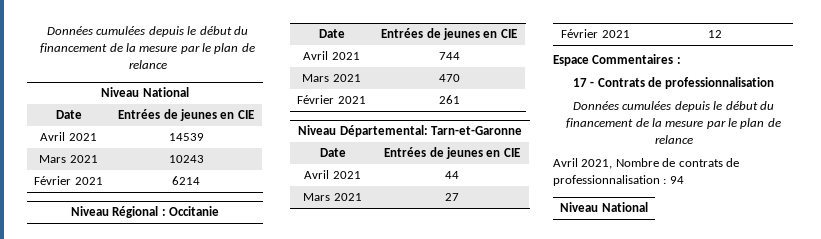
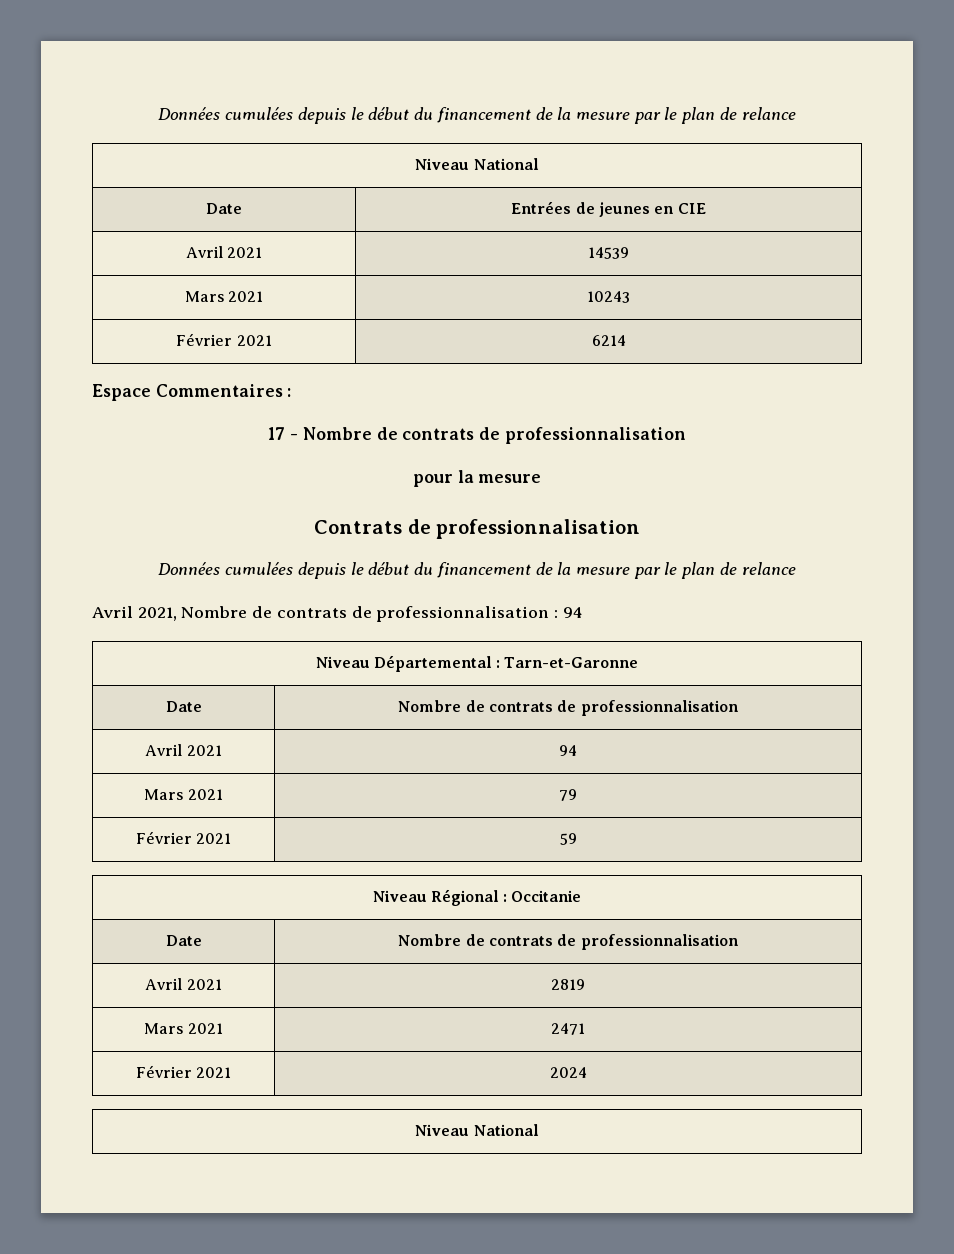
[70,206,220,218] [318,29,345,38] [381,28,517,40] [303,51,360,60] [438,52,460,60] [302,74,361,82] [438,74,460,82] [297,95,366,104] [438,95,460,104] [298,125,522,137] [319,148,346,157] [384,147,520,159] [304,170,361,179] [445,171,459,179] [303,193,362,201] [445,193,459,201] [561,29,630,38] [708,30,722,38] // Niveau Régional : Occitanie // Date | Entrées de jeunes en CIE // Avril 2021 | 744 // Mars 2021 | 470 // Février 2021 | 261 // Niveau Départemental: Tarn-et-Garonne // Date | Entrées de jeunes en CIE // Avril 2021 | 44 // Mars 2021 | 27 // Février 2021 | 12 -> (626, 340) none
(595, 84) none -> [302,427,686,444] [412,470,542,487] Nombre de contrats de professionnalisation // pour la mesure //
(684, 180) none -> [315,655,639,672] [165,701,202,712] [398,700,739,716] [145,744,222,756] [559,745,577,756] [144,789,223,800] [559,789,577,801] [135,831,232,844] [559,833,577,845] [372,889,582,906] [165,935,202,946] [398,934,739,950] [145,978,222,990] [551,979,585,990] [144,1023,223,1034] [551,1023,585,1035] [135,1065,232,1078] [549,1067,587,1078] // Niveau Départemental : Tarn-et-Garonne // Date | Nombre de contrats de professionnalisation // Avril 2021 | 94 // Mars 2021 | 79 // Février 2021 | 59 // Niveau Régional : Occitanie // Date | Nombre de contrats de professionnalisation // Avril 2021 | 2819 // Mars 2021 | 2471 // Février 2021 | 2024

